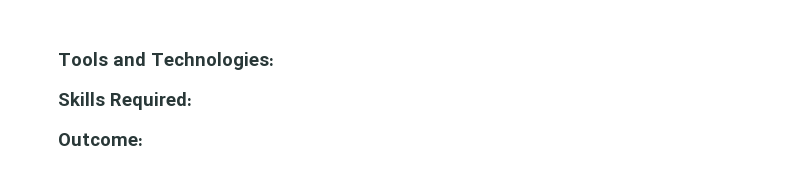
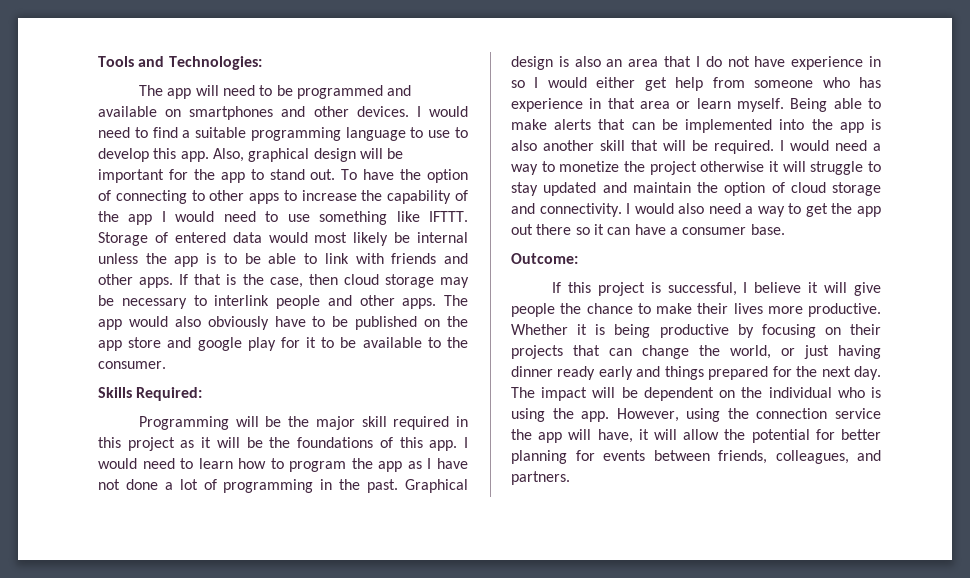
[58,92,192,110] [58,133,143,146] Skills Required: // Outcome: -> [138,85,412,99] [98,106,469,120] [98,127,468,141] [98,148,404,162] [98,169,468,183] [98,190,468,204] [98,211,469,225] [98,232,468,246] [98,253,469,267] [98,274,469,288] [98,295,468,309] [98,316,469,330] [98,337,469,351] [98,361,166,369] [98,387,203,401] [138,416,469,430] [98,437,469,451] [98,458,469,472] [98,479,468,493] [511,56,881,70] [511,77,881,91] [511,98,881,112] [511,119,881,133] [511,140,881,154] [511,161,881,175] [511,182,881,196] [511,203,882,217] [511,224,785,235] [511,253,578,264] [551,282,881,296] [511,303,881,317] [511,324,881,338] [511,345,881,359] [511,366,881,380] [511,387,881,401] [511,408,881,422] [511,429,881,443] [511,450,881,464] [511,471,570,485] The app will need to be programmed and available on smartphones and other devices. I would need to find a suitable programming language to use to develop this app. Also, graphical design will be important for the app to stand out. To have the option of connecting to other apps to increase the capability of the app I would need to use something like IFTTT. Storage of entered data would most likely be internal unless the app is to be able to link with friends and other apps. If that is the case, then cloud storage may be necessary to interlink people and other apps. The app would also obviously have to be published on the app store and google play for it to be available to the consumer. // Skills Required: // Programming will be the major skill required in this project as it will be the foundations of this app. I would need to learn how to program the app as I have not done a lot of programming in the past. Graphical design is also an area that I do not have experience in so I would either get help from someone who has experience in that area or learn myself. Being able to make alerts that can be implemented into the app is also another skill that will be required. I would need a way to monetize the project otherwise it will struggle to stay updated and maintain the option of cloud storage and connectivity. I would also need a way to get the app out there so it can have a consumer base. // Outcome: // If this project is successful, I believe it will give people the chance to make their lives more productive. Whether it is being productive by focusing on their projects that can change the world, or just having dinner ready early and things prepared for the next day. The impact will be dependent on the individual who is using the app. However, using the connection service the app will have, it will allow the potential for better planning for events between friends, colleagues, and partners.

